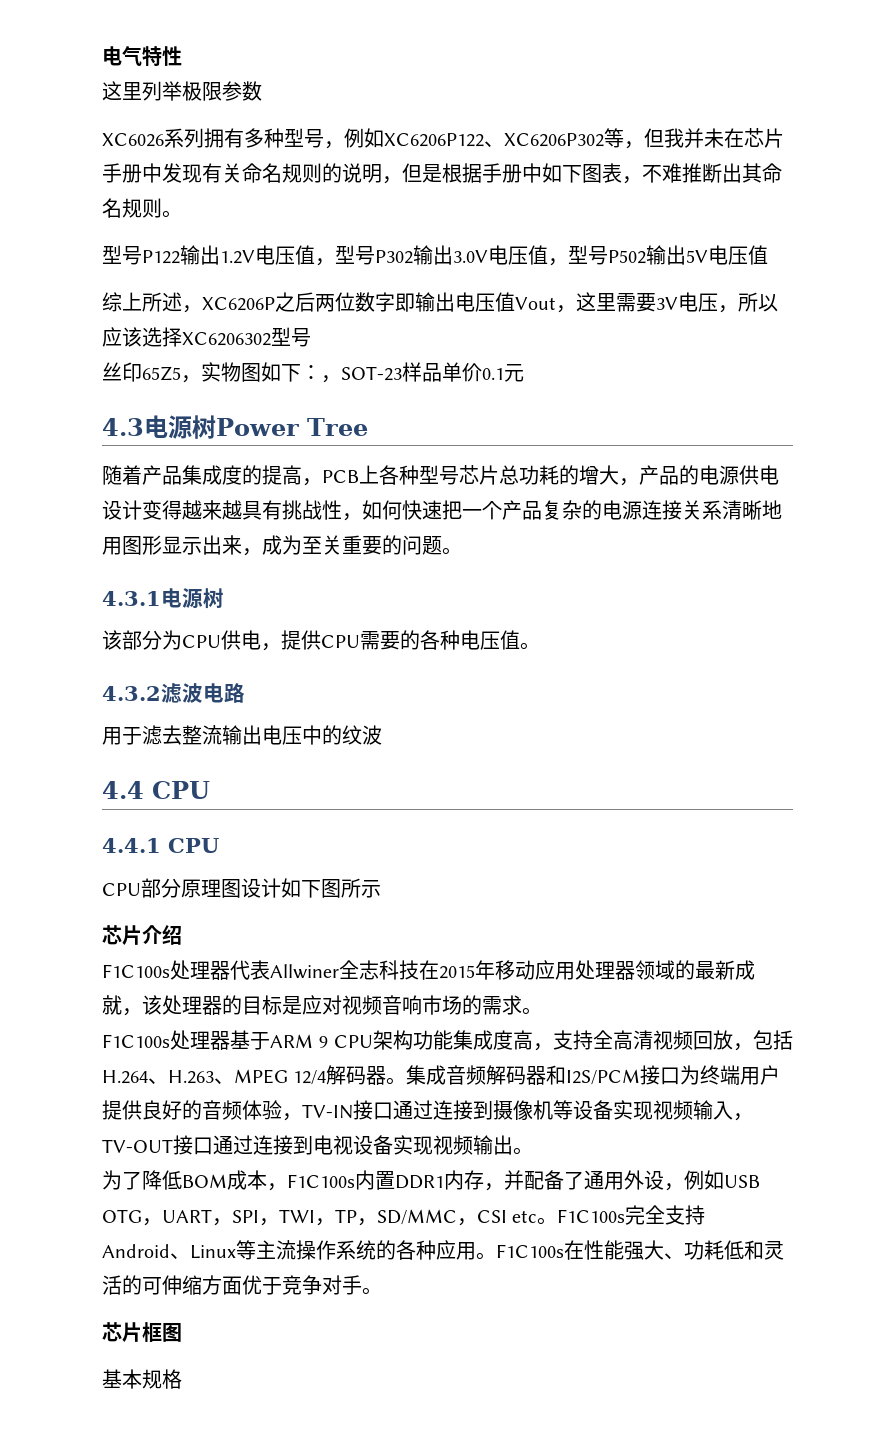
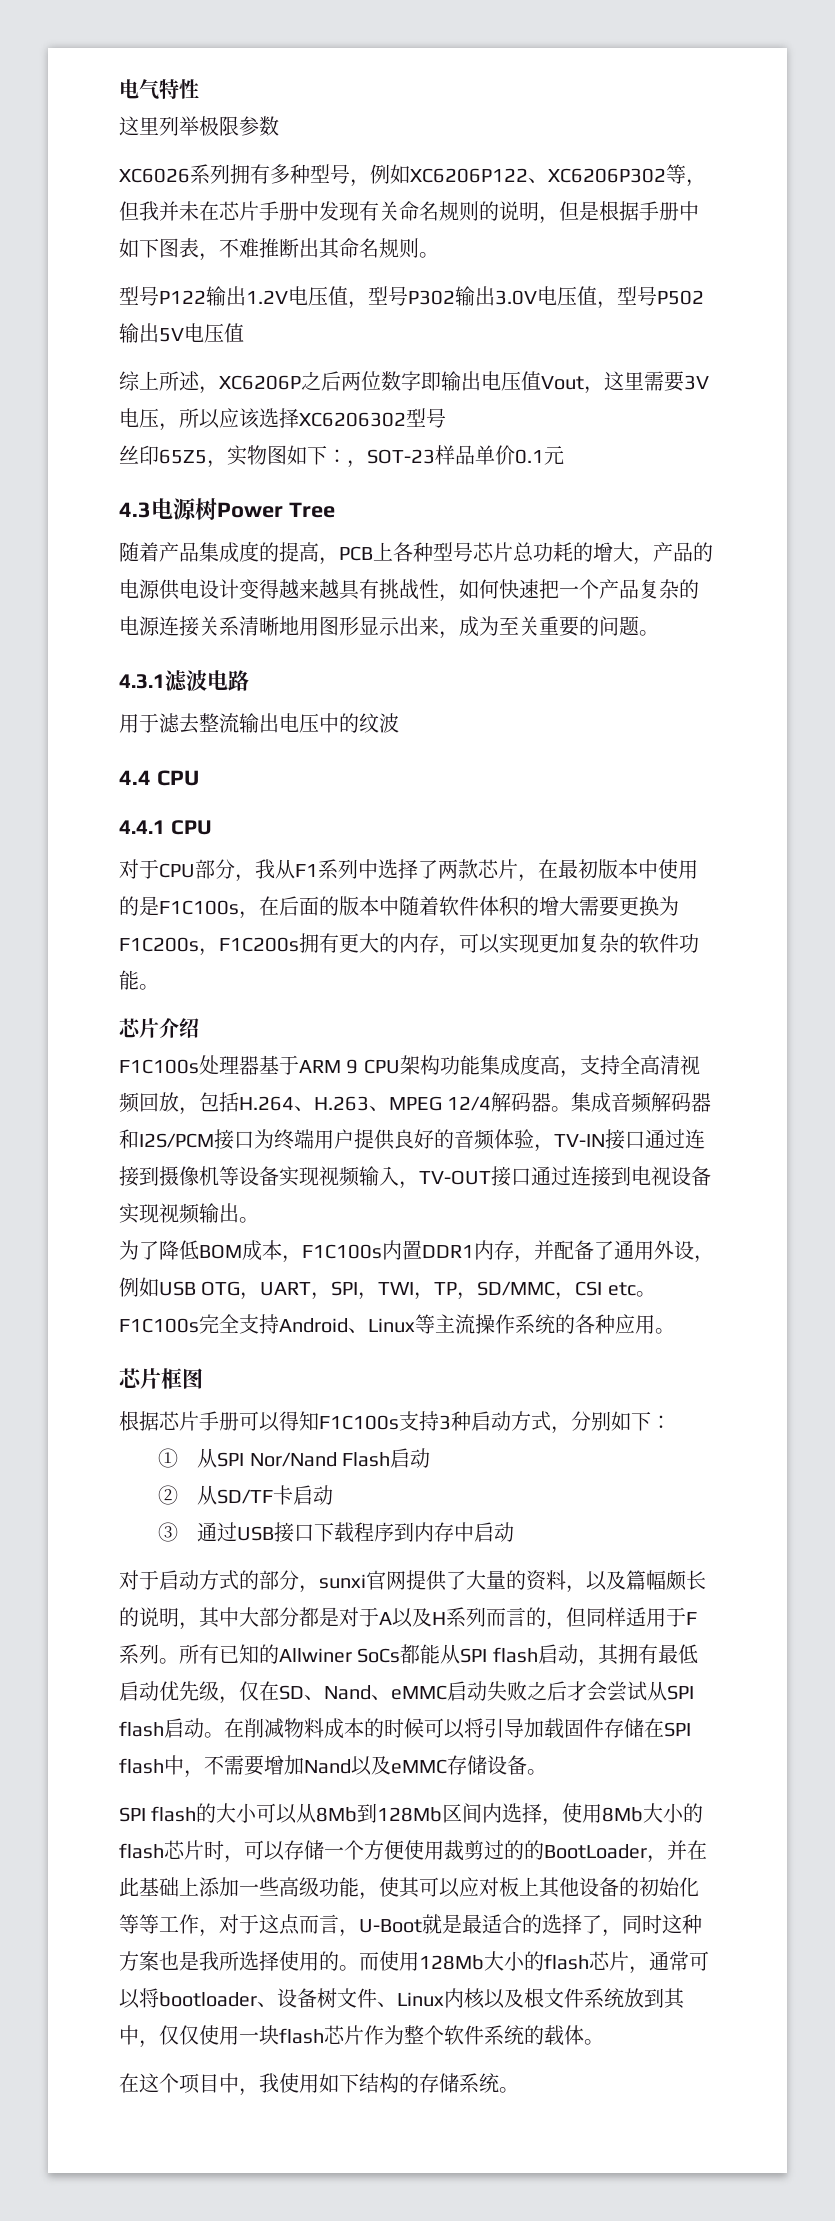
[161,588,224,609] [102,630,540,651] [102,686,161,701] 电源树 // 该部分为CPU供电，提供CPU需要的各种电压值。 // 4.3.2 -> (165, 681) none
(219, 845) none -> [119,859,159,879] 对于
[181,878,381,898] [102,925,182,945] [102,960,755,980] [102,995,542,1016] 原理图设计如下图所示 // 芯片介绍 // F1C100s处理器代表Allwiner全志科技在2015年移动应用处理器领域的最新成就，该处理器的目标是应对视频音响市场的需求。 -> [235,859,698,882] [119,896,679,919] [119,933,699,956] [119,970,159,990] [117,1018,199,1038] ，我从F1系列中选择了两款芯片，在最初版本中使用的是F1C100s，在后面的版本中随着软件体积的增大需要更换为F1C200s，F1C200s拥有更大的内存，可以实现更加复杂的软件功能。 // 芯片介绍
[496,1240,784,1260] [102,1275,382,1295] [102,1322,182,1342] [102,1369,182,1389] F1C100s在性能强大、功耗低和灵活的可伸缩方面优于竞争对手。 // 芯片框图 // 基本规格 -> [117,1368,203,1389] [119,1411,671,1434] [158,1448,431,1468] [158,1485,334,1505] [158,1522,515,1543] [119,1570,706,1593] [119,1607,697,1630] [119,1644,698,1667] [119,1681,694,1704] [119,1718,691,1739] [119,1755,547,1778] [119,1803,704,1826] [119,1840,707,1863] [119,1877,699,1900] [119,1914,702,1937] [119,1951,709,1974] [119,1988,685,2009] [119,2025,604,2048] [119,2073,519,2096] // 芯片框图 // 根据芯片手册可以得知F1C100s支持3种启动方式，分别如下： // ①从SPI Nor/Nand Flash启动 // ②从SD/TF卡启动 // ③通过USB接口下载程序到内存中启动 // 对于启动方式的部分，sunxi官网提供了大量的资料，以及篇幅颇长的说明，其中大部分都是对于A以及H系列而言的，但同样适用于F系列。所有已知的Allwiner SoCs都能从SPI flash启动，其拥有最低启动优先级，仅在SD、Nand、eMMC启动失败之后才会尝试从SPI flash启动。在削减物料成本的时候可以将引导加载固件存储在SPI flash中，不需要增加Nand以及eMMC存储设备。 // SPI flash的大小可以从8Mb到128Mb区间内选择，使用8Mb大小的flash芯片时，可以存储一个方便使用裁剪过的的BootLoader，并在此基础上添加一些高级功能，使其可以应对板上其他设备的初始化等等工作，对于这点而言，U-Boot就是最适合的选择了，同时这种方案也是我所选择使用的。而使用128Mb大小的flash芯片，通常可以将bootloader、设备树文件、Linux内核以及根文件系统放到其中，仅仅使用一块flash芯片作为整个软件系统的载体。 // 在这个项目中，我使用如下结构的存储系统。

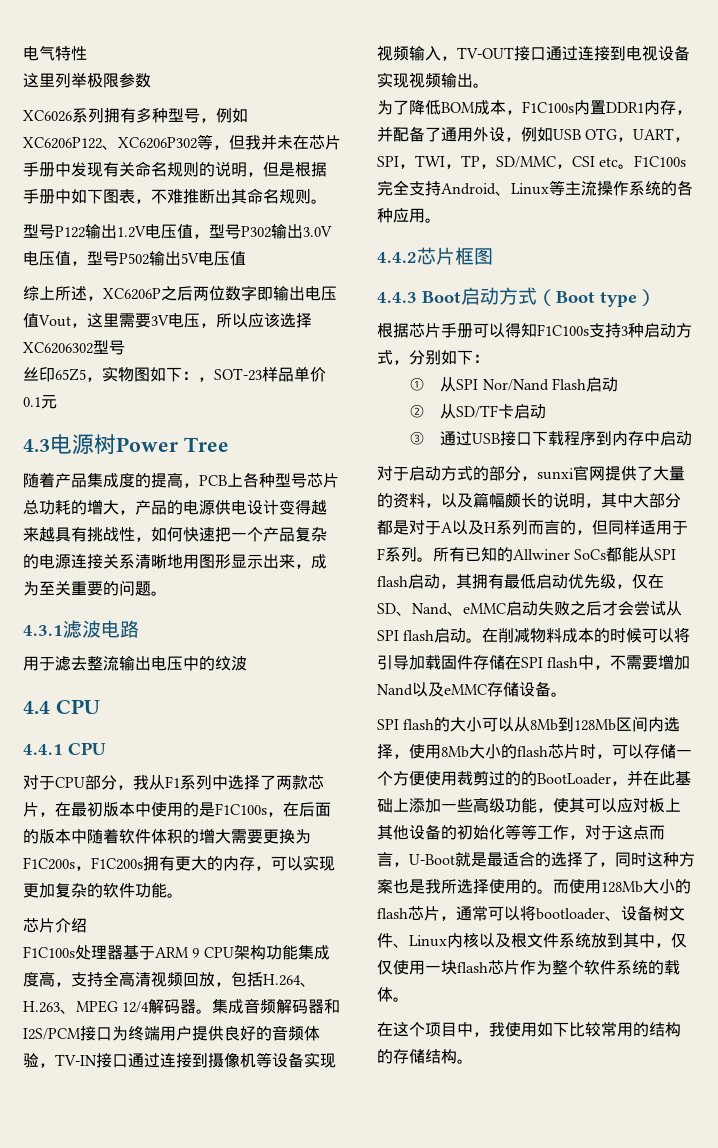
(675, 1331) none -> [377,252,417,263] 4.4.2
(203, 1378) none -> [377,287,656,307] // 4.4.3 Boot启动方式（Boot type）
(359, 2083) none -> [569,1022,649,1037] 比较常用的
[459,2073,499,2093] 系统 -> [425,1049,457,1064] 结构

